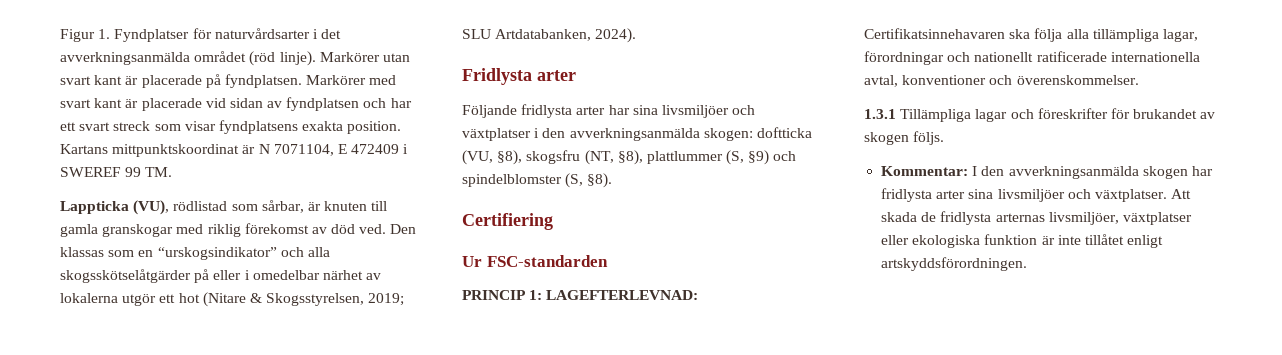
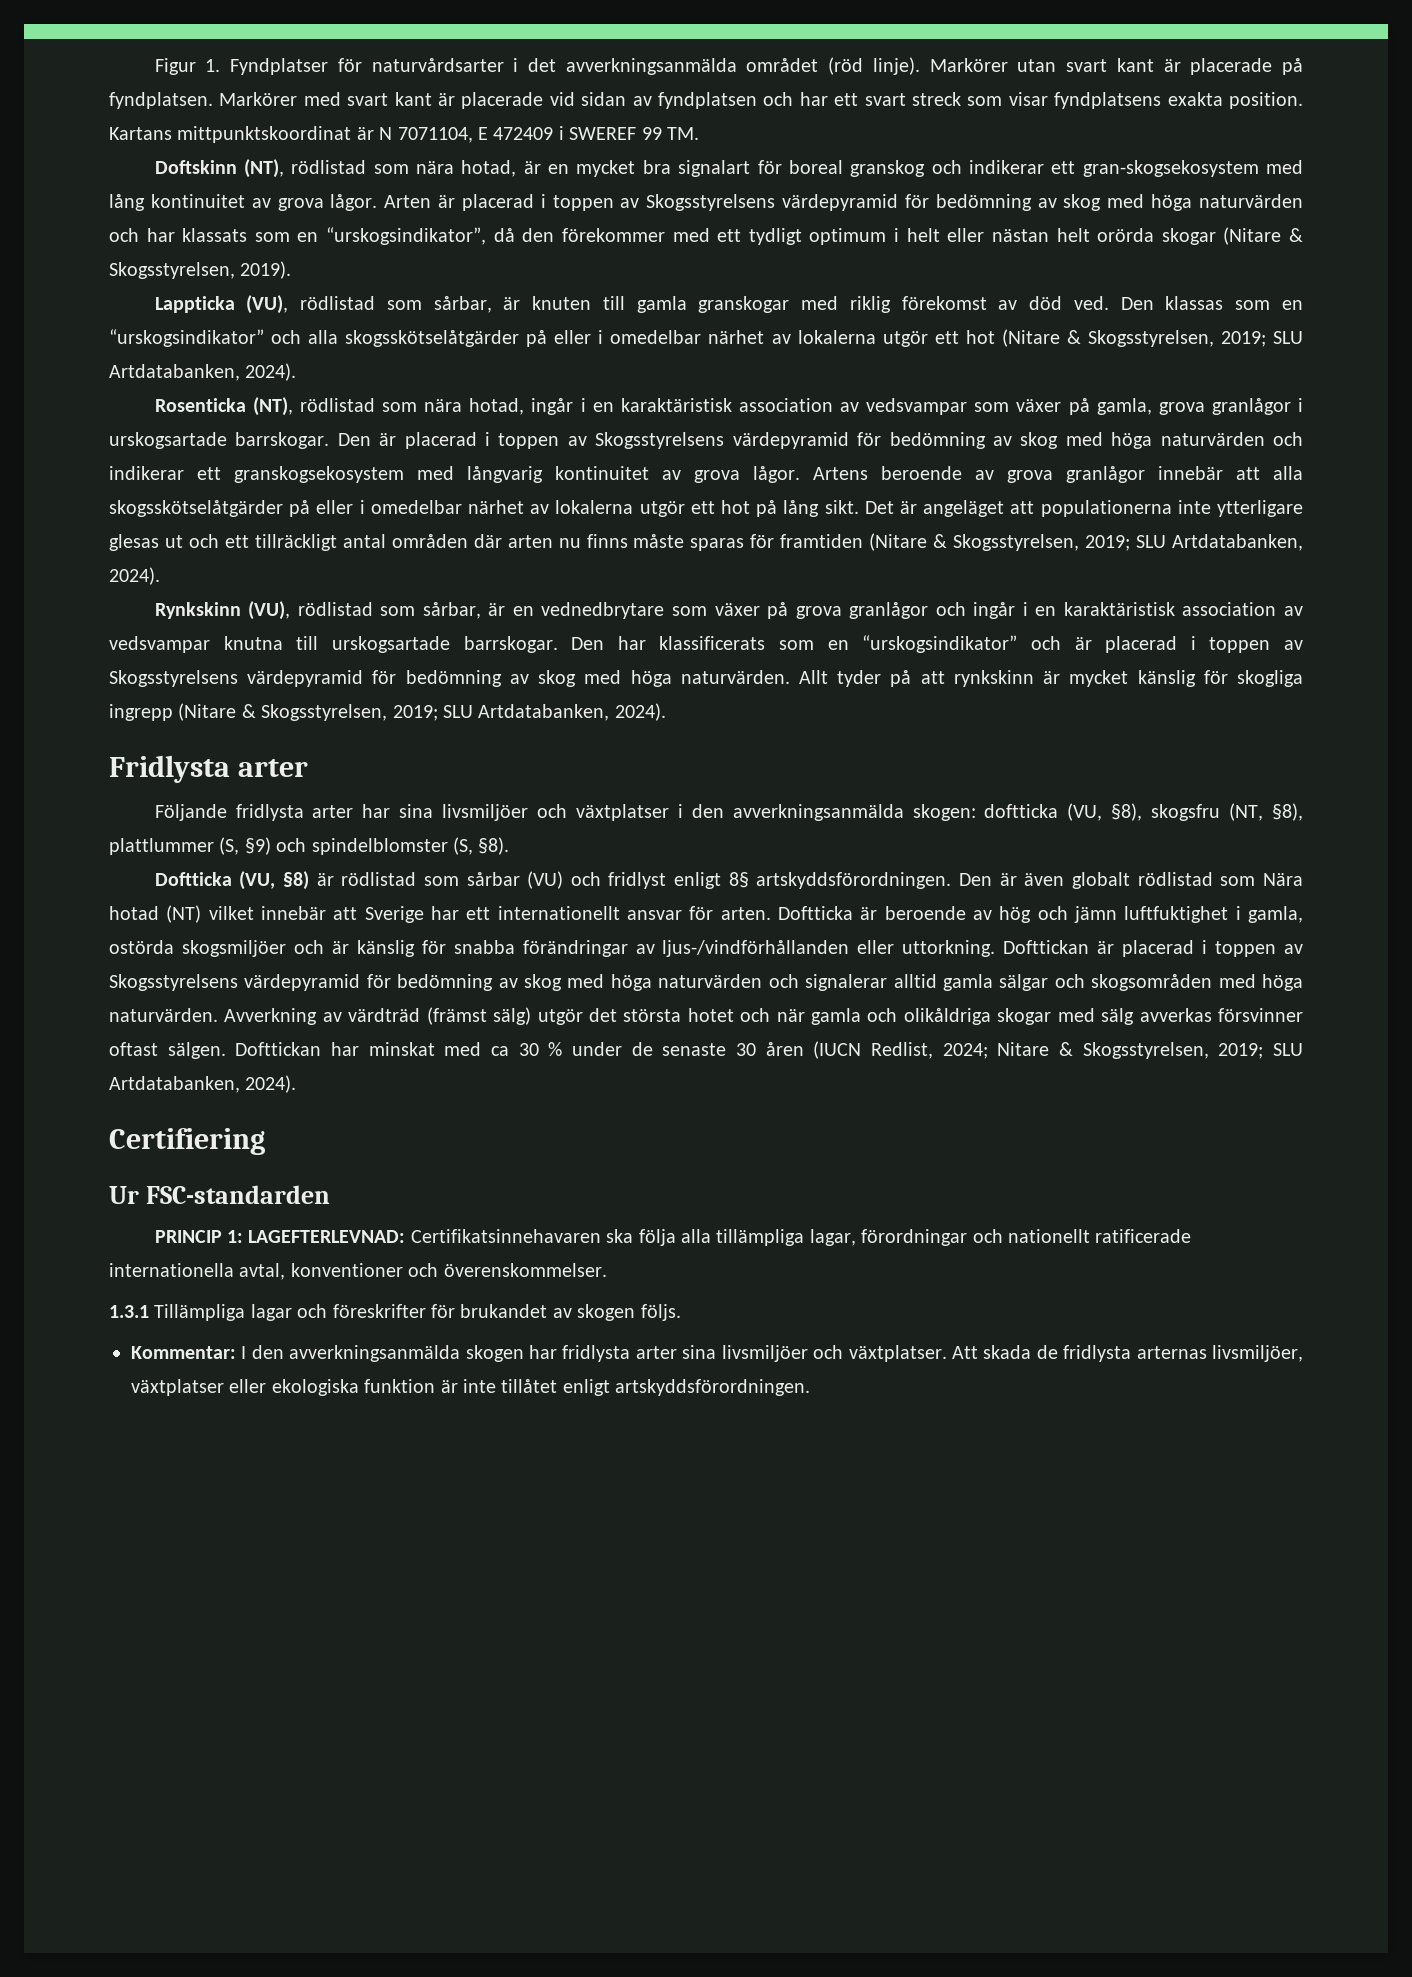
(173, 172) none -> [154,159,1303,178] [109,194,1303,211] [109,227,1303,245] [109,261,292,279] // Doftskinn (NT), rödlistad som nära hotad, är en mycket bra signalart för boreal granskog och indikerar ett gran-skogsekosystem med lång kontinuitet av grova lågor. Arten är placerad i toppen av Skogsstyrelsens värdepyramid för bedömning av skog med höga naturvärden och har klassats som en “urskogsindikator”, då den förekommer med ett tydligt optimum i helt eller nästan helt orörda skogar (Nitare & Skogsstyrelsen, 2019).
(637, 35) none -> [154,397,1304,416] [109,432,1303,449] [109,466,1303,483] [109,500,1304,517] [109,533,1304,551] [109,567,160,585] [154,601,1304,620] [109,635,1303,653] [109,670,1303,687] [109,703,666,721] // Rosenticka (NT), rödlistad som nära hotad, ingår i en karaktäristisk association av vedsvampar som växer på gamla, grova granlågor i urskogsartade barrskogar. Den är placerad i toppen av Skogsstyrelsens värdepyramid för bedömning av skog med höga naturvärden och indikerar ett granskogsekosystem med långvarig kontinuitet av grova lågor. Artens beroende av grova granlågor innebär att alla skogsskötselåtgärder på eller i omedelbar närhet av lokalerna utgör ett hot på lång sikt. Det är angeläget att populationerna inte ytterligare glesas ut och ett tillräckligt antal områden där arten nu finns måste sparas för framtiden (Nitare & Skogsstyrelsen, 2019; SLU Artdatabanken, 2024). // Rynkskinn (VU), rödlistad som sårbar, är en vednedbrytare som växer på grova granlågor och ingår i en karaktäristisk association av vedsvampar knutna till urskogsartade barrskogar. Den har klassificerats som en “urskogsindikator” och är placerad i toppen av Skogsstyrelsens värdepyramid för bedömning av skog med höga naturvärden. Allt tyder på att rynkskinn är mycket känslig för skogliga ingrepp (Nitare & Skogsstyrelsen, 2019; SLU Artdatabanken, 2024).
(613, 180) none -> [154,871,1303,890] [109,905,1304,923] [109,940,1304,957] [109,974,1303,991] [109,1007,1304,1025] [109,1041,1303,1059] [109,1075,297,1093] // Doftticka (VU, §8) är rödlistad som sårbar (VU) och fridlyst enligt 8§ artskyddsförordningen. Den är även globalt rödlistad som Nära hotad (NT) vilket innebär att Sverige har ett internationellt ansvar för arten. Doftticka är beroende av hög och jämn luftfuktighet i gamla, ostörda skogsmiljöer och är känslig för snabba förändringar av ljus-/vindförhållanden eller uttorkning. Dofttickan är placerad i toppen av Skogsstyrelsens värdepyramid för bedömning av skog med höga naturvärden och signalerar alltid gamla sälgar och skogsområden med höga naturvärden. Avverkning av värdträd (främst sälg) utgör det största hotet och när gamla och olikåldriga skogar med sälg avverkas försvinner oftast sälgen. Dofttickan har minskat med ca 30 % under de senaste 30 åren (IUCN Redlist, 2024; Nitare & Skogsstyrelsen, 2019; SLU Artdatabanken, 2024).

